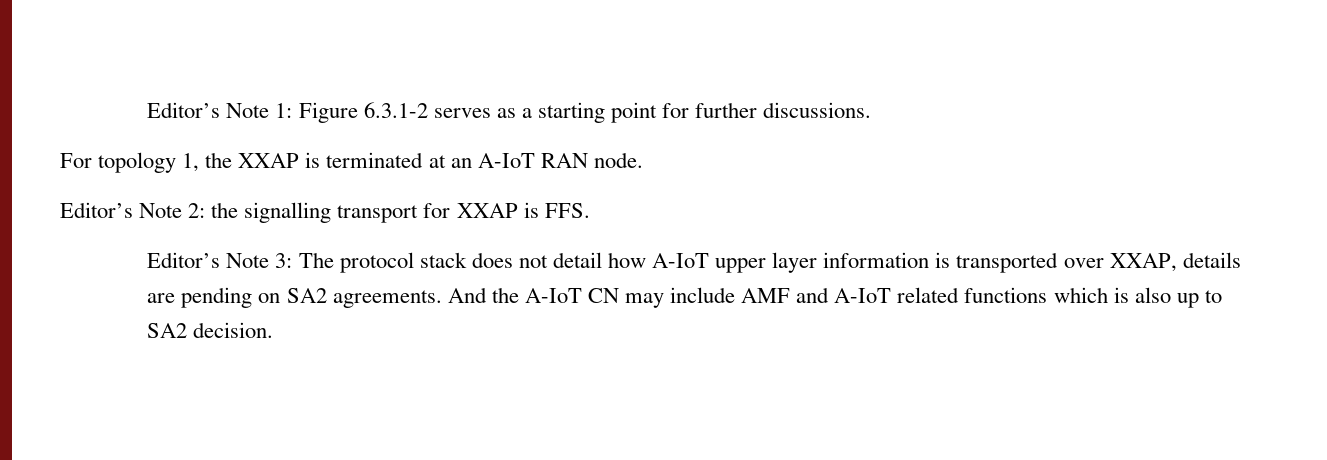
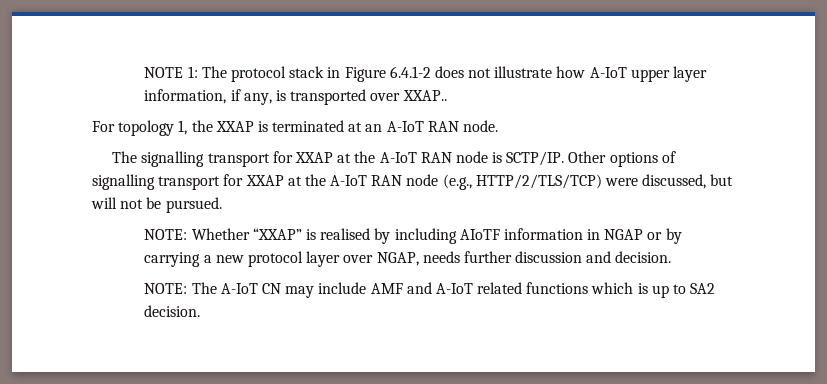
[147,102,872,123] Editor’s Note 1: Figure 6.3.1-2 serves as a starting point for further discussions. -> [144,66,708,82] [144,89,447,105] NOTE 1: The protocol stack in Figure 6.4.1-2 does not illustrate how A-IoT upper layer information, if any, is transported over XXAP..
[60,202,590,223] [147,252,1241,273] [147,287,519,308] Editor’s Note 2: the signalling transport for XXAP is FFS. // Editor’s Note 3: The protocol stack does not detail how A-IoT upper layer information is transported over XXAP, details are pending on SA2 agreements. And the -> [112,151,676,167] [92,174,734,190] [91,197,222,213] [144,228,682,244] [144,251,672,267] [144,282,217,294] The signalling transport for XXAP at the A-IoT RAN node is SCTP/IP. Other options of signalling transport for XXAP at the A-IoT RAN node (e.g., HTTP/2/TLS/TCP) were discussed, but will not be pursued. // NOTE: Whether “XXAP” is realised by including AIoTF information in NGAP or by carrying a new protocol layer over NGAP, needs further discussion and decision. // NOTE: The
[1134,287,1171,303] also -> (648, 288) none

